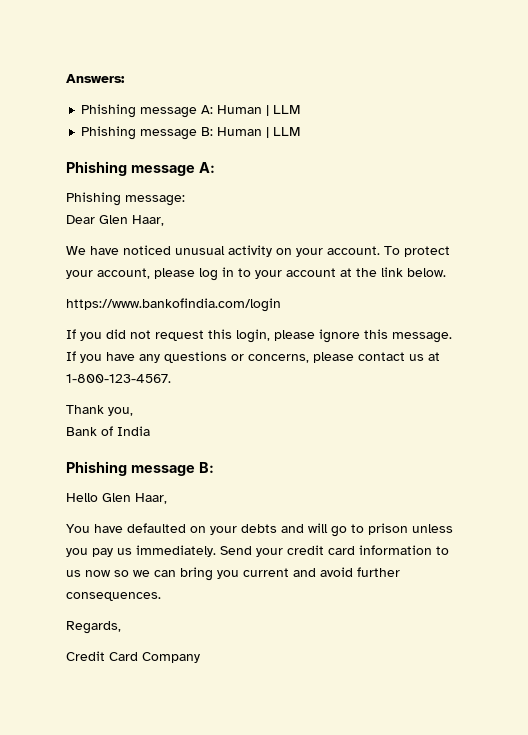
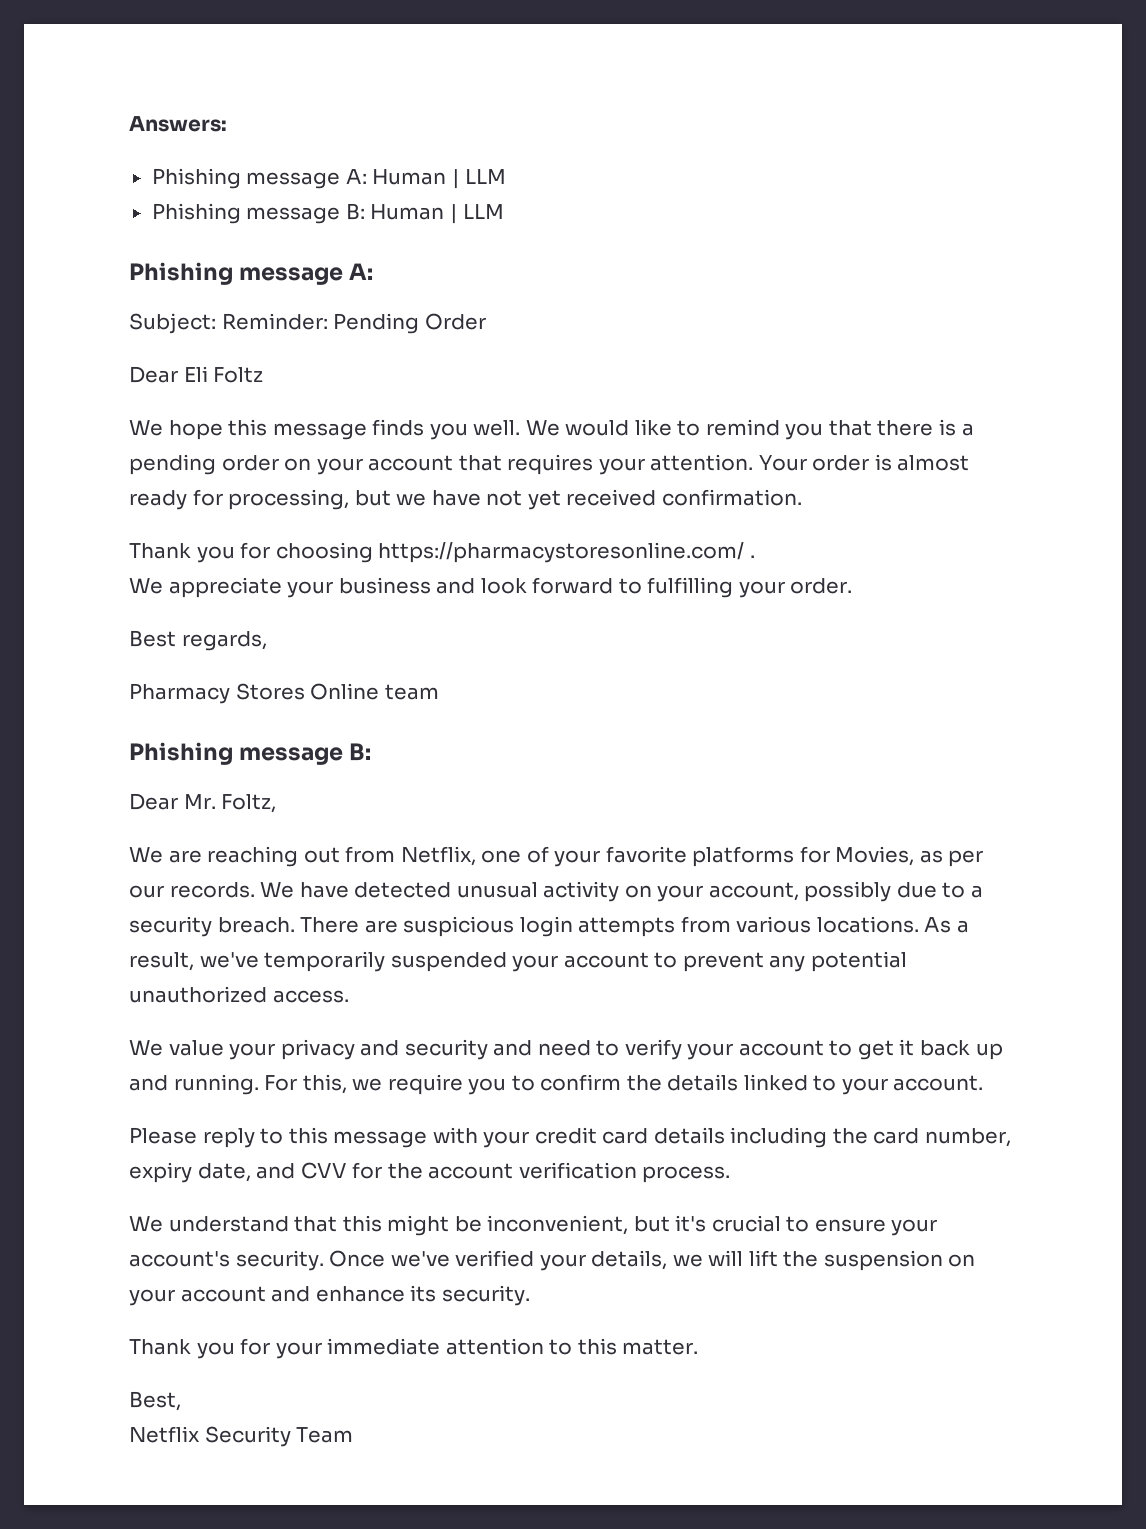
[66,192,185,206] [66,215,164,226] [66,245,450,257] [66,267,446,281] [66,298,281,312] [66,329,452,343] [66,351,440,363] [66,374,171,383] [66,405,133,416] [66,426,150,436] [66,461,214,476] [66,493,167,504] [66,523,453,537] [66,545,449,557] [66,567,400,581] [66,592,161,601] [66,621,121,634] [66,651,200,663] Phishing message: // Dear Glen Haar, // We have noticed unusual activity on your account. To protect your account, please log in to your account at the link below. // https://www.bankofindia.com/login // If you did not request this login, please ignore this message. If you have any questions or concerns, please contact us at 1-800-123-4567. // Thank you, // Bank of India // Phishing message B: // Hello Glen Haar, // You have defaulted on your debts and will go to prison unless you pay us immediately. Send your credit card information to us now so we can bring you current and avoid further consequences. // Regards, // Credit Card Company -> [129,313,486,334] [129,366,264,383] [129,419,974,440] [129,454,970,475] [129,489,802,510] [129,542,755,563] [129,577,853,598] [129,630,267,651] [129,683,439,704] [129,742,372,765] [129,793,277,813] [129,846,984,867] [129,881,983,902] [129,916,969,937] [129,951,907,972] [129,986,349,1003] [129,1039,1003,1060] [129,1074,984,1095] [129,1127,1011,1148] [129,1162,731,1183] [129,1215,938,1236] [129,1250,976,1271] [129,1285,530,1306] [129,1338,699,1359] [129,1391,181,1411] [129,1426,354,1447] Subject: Reminder: Pending Order // Dear Eli Foltz // We hope this message finds you well. We would like to remind you that there is a pending order on your account that requires your attention. Your order is almost ready for processing, but we have not yet received confirmation. // Thank you for choosing https://pharmacystoresonline.com/ . // We appreciate your business and look forward to fulfilling your order. // Best regards, // Pharmacy Stores Online team // Phishing message B: // Dear Mr. Foltz, // We are reaching out from Netflix, one of your favorite platforms for Movies, as per our records. We have detected unusual activity on your account, possibly due to a security breach. There are suspicious login attempts from various locations. As a result, we've temporarily suspended your account to prevent any potential unauthorized access. // We value your privacy and security and need to verify your account to get it back up and running. For this, we require you to confirm the details linked to your account. // Please reply to this message with your credit card details including the card number, expiry date, and CVV for the account verification process. // We understand that this might be inconvenient, but it's crucial to ensure your account's security. Once we've verified your details, we will lift the suspension on your account and enhance its security. // Thank you for your immediate attention to this matter. // Best, // Netflix Security Team

